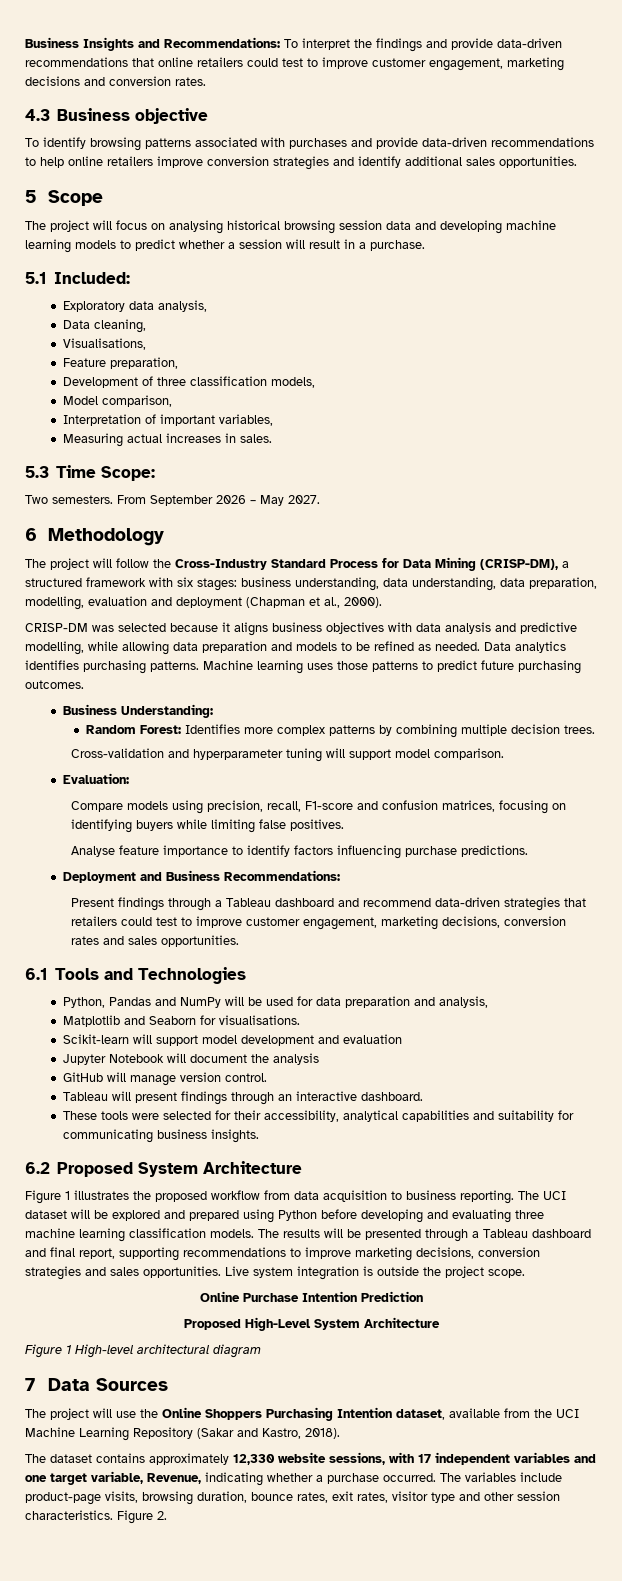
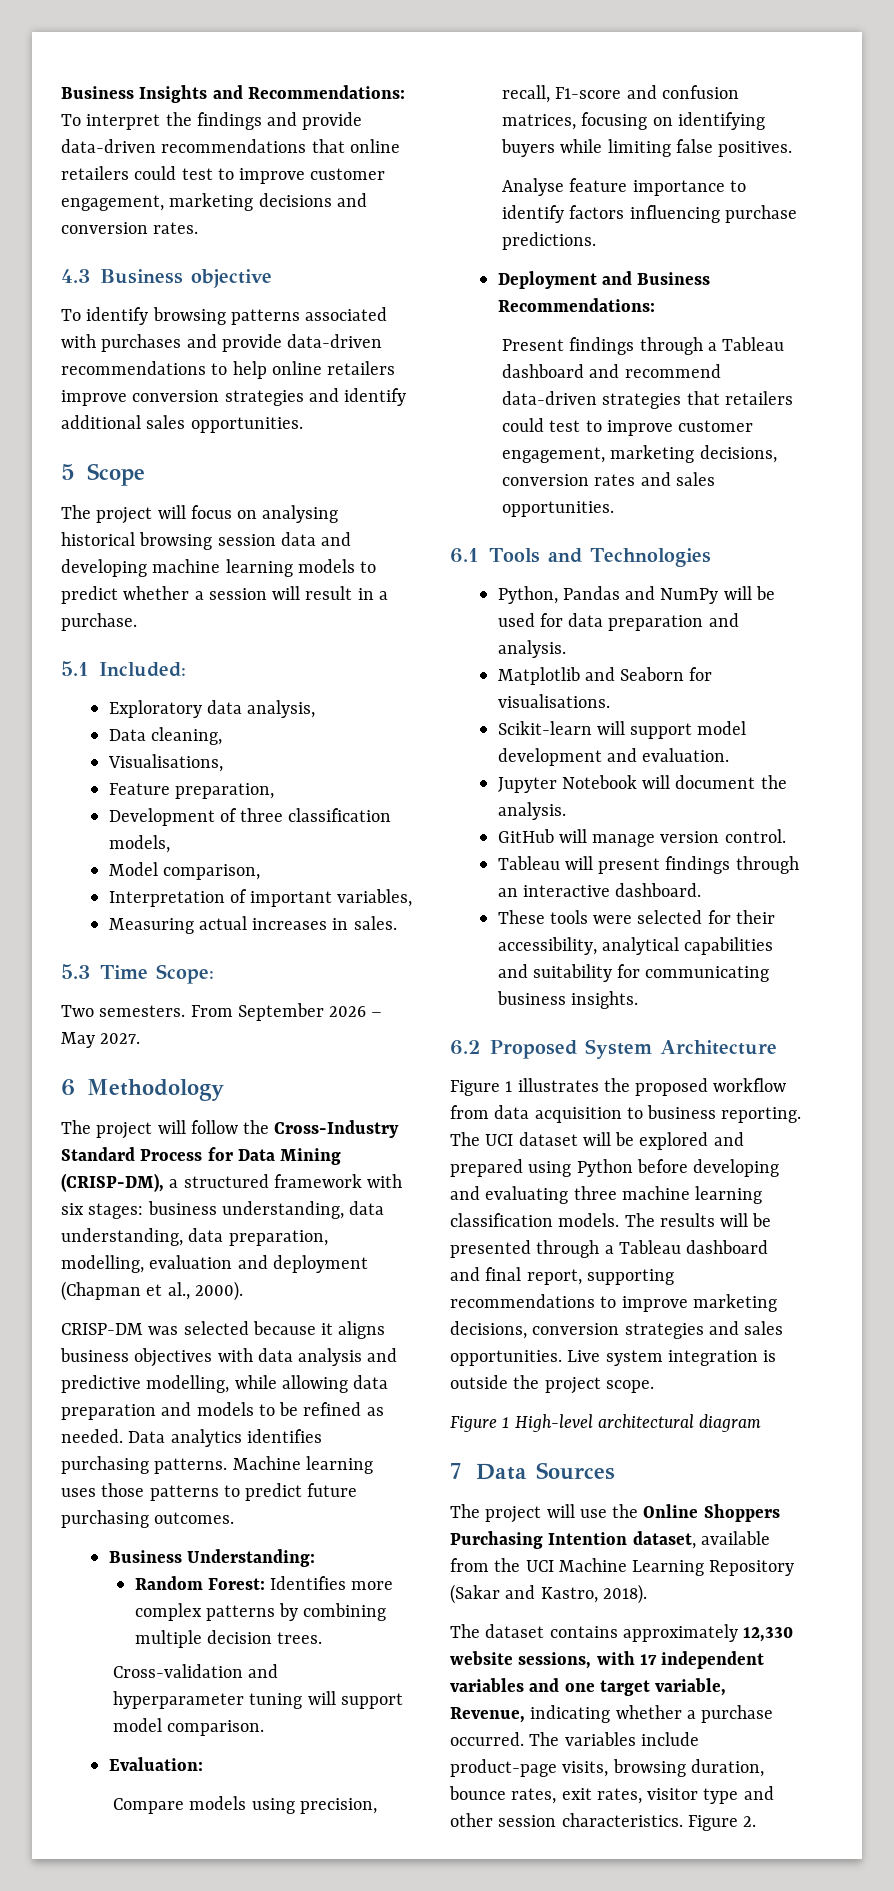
[438,996,488,1008] analysis, -> [497,640,566,658] analysis.
[342,1034,402,1044] evaluation -> [642,748,730,762] evaluation.
[272,1053,319,1065] analysis -> [497,802,566,820] analysis.
[199,1291,423,1302] [183,1317,440,1331] // Online Purchase Intention Prediction // Proposed High-Level System Architecture -> (654, 1386) none

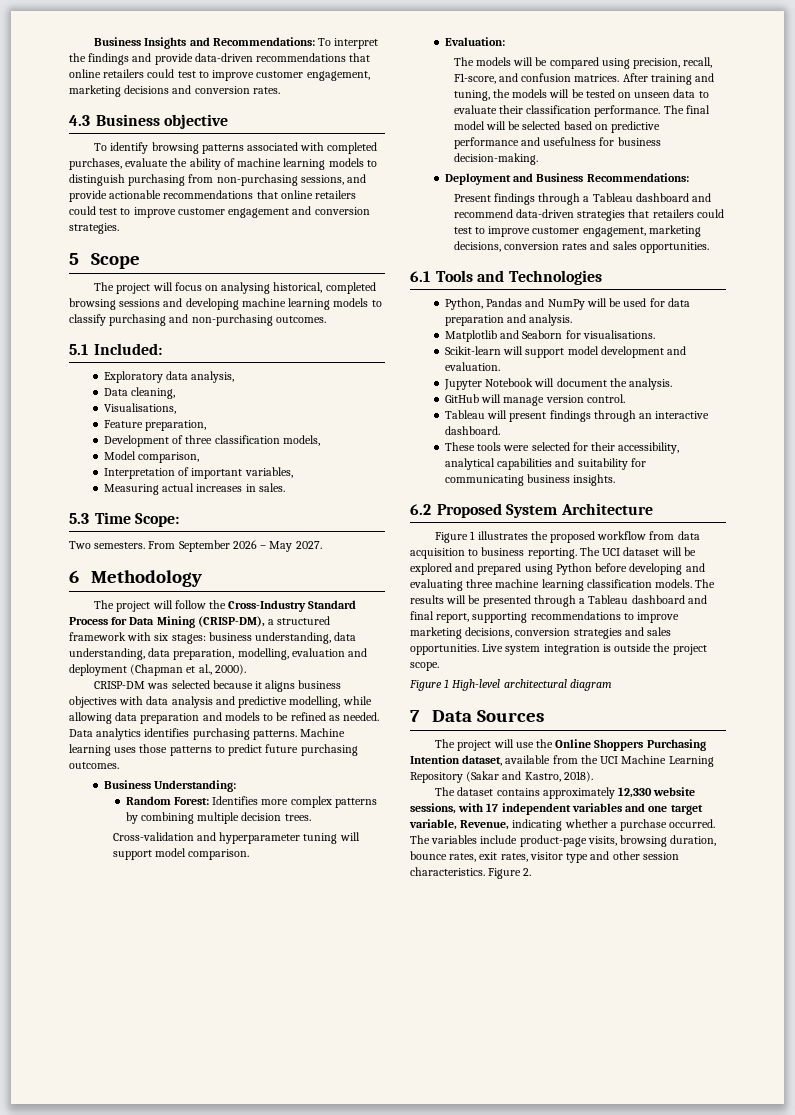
[101,334,383,352] [61,361,396,379] [61,388,407,406] [61,415,303,433] purchases and provide data-driven recommendations to help online retailers improve conversion strategies and identify additional sales opportunities. -> [327,142,378,154] [69,158,377,170] [69,174,367,186] [69,190,357,202] [69,206,370,218] [69,223,119,234] completed purchases, evaluate the ability of machine learning models to distinguish purchasing from non-purchasing sessions, and provide actionable recommendations that online retailers could test to improve customer engagement and conversion strategies.
[61,532,316,550] historical browsing session data -> [273,282,376,294] [69,298,161,310] historical, completed browsing sessions
[61,586,388,604] [61,613,137,631] predict whether a session will result in a purchase. -> [69,314,326,326] classify purchasing and non-purchasing outcomes.
[113,1796,247,1814] Compare models -> [453,57,599,69] The models will be compared
[555,87,622,99] F1-score -> [453,73,496,84] F1-score,
[502,112,765,130] [501,139,793,157] [502,178,746,196] [502,205,797,223] [502,232,597,250] matrices, focusing on identifying buyers while limiting false positives. // Analyse feature importance to identify factors influencing purchase predictions. -> [574,73,715,85] [453,89,709,101] [453,105,710,117] [453,121,661,133] [453,137,661,149] [453,153,538,165] matrices. After training and tuning, the models will be tested on unseen data to evaluate their classification performance. The final model will be selected based on predictive performance and usefulness for business decision-making.

